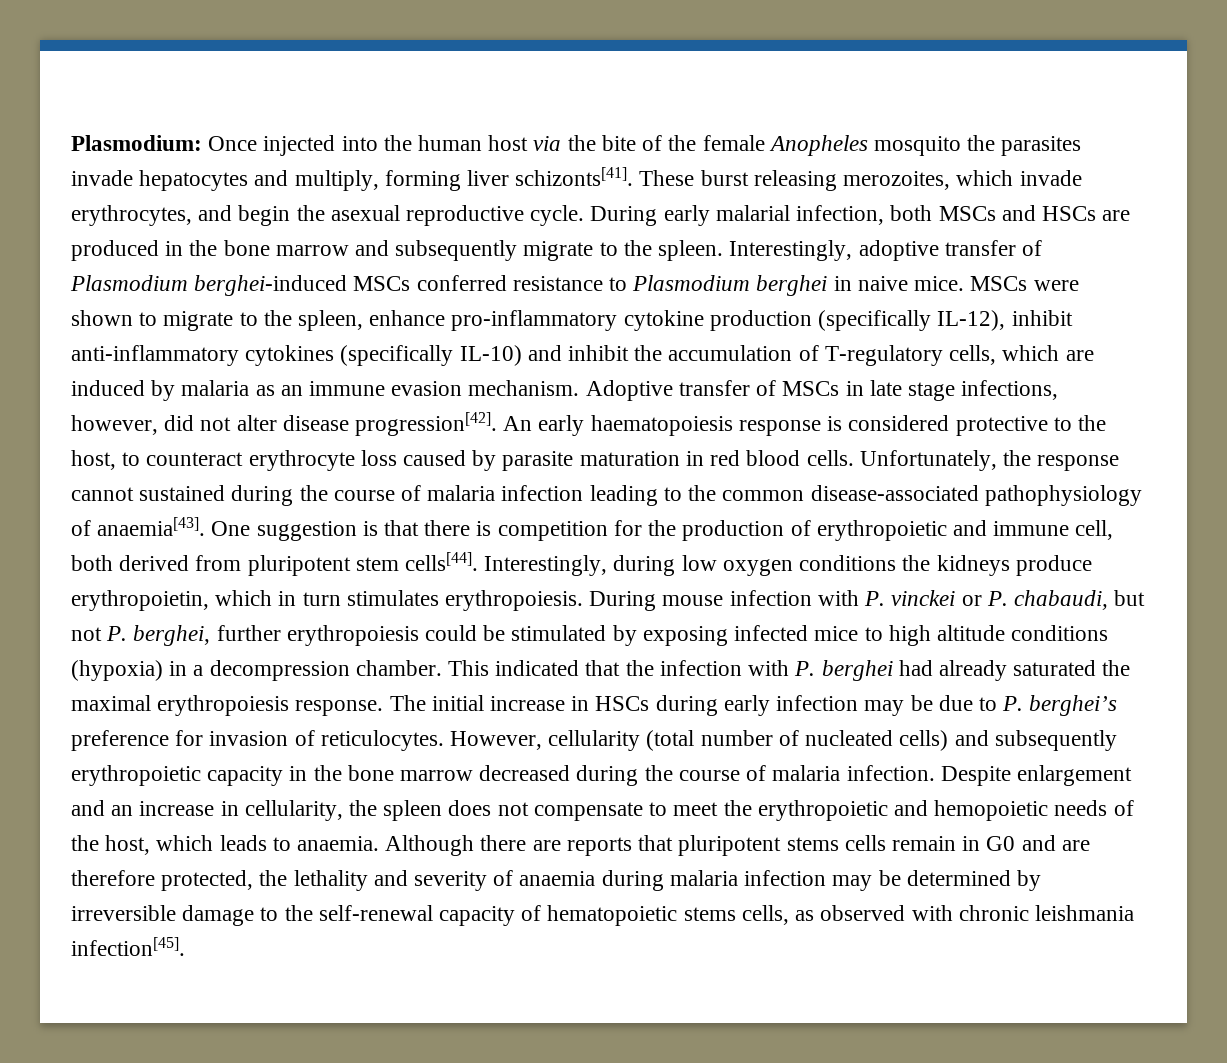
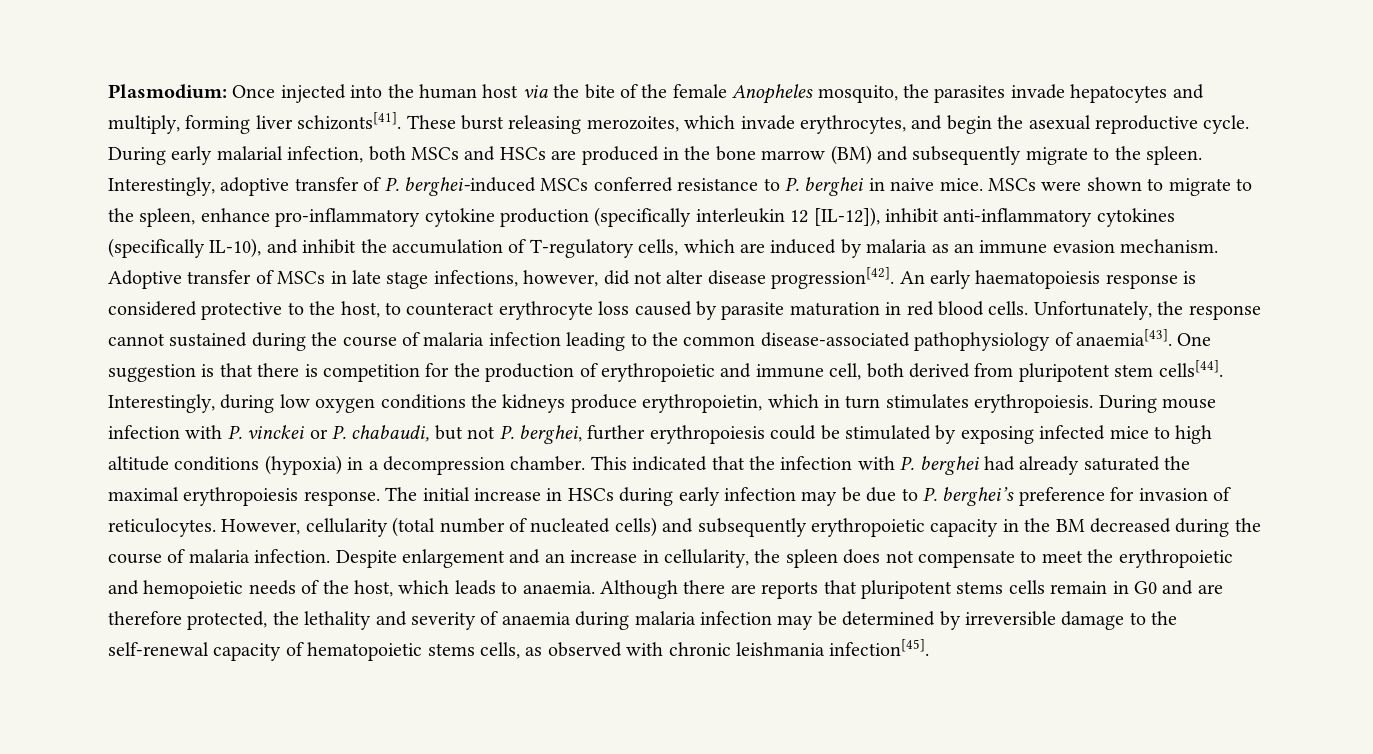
[873,136,961,156] mosquito -> [817,85,898,103] mosquito,
(349, 250) none -> [830,145,872,165] (BM)
[70,275,188,291] Plasmodium -> [384,177,399,191] P.
[632,275,751,291] Plasmodium -> [784,177,799,191] P.
[937,310,1006,331] IL-12), -> [695,207,880,227] interleukin 12 [IL-12]),
[459,345,522,366] IL-10) -> [209,238,262,258] IL-10),
[347,765,474,781] bone marrow -> [1055,519,1085,532] BM

